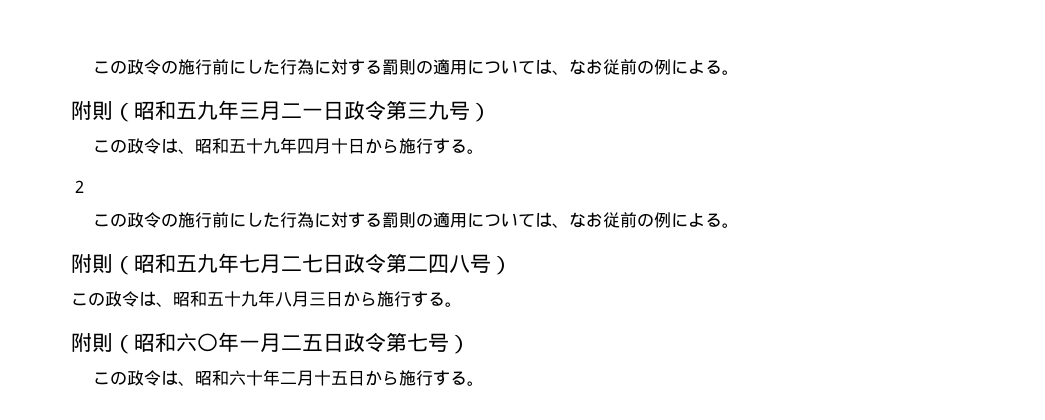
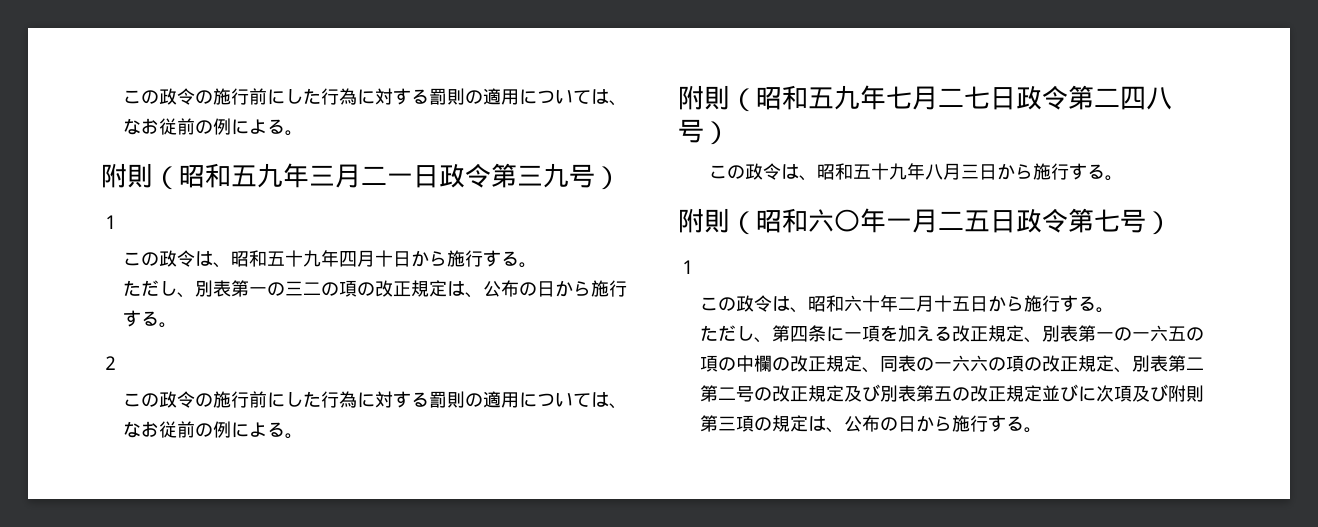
(491, 112) none -> [101,215,120,229] // １
(485, 151) none -> [123,280,628,298] [123,310,178,328] // ただし、別表第一の三二の項の改正規定は、公布の日から施行する。
(470, 344) none -> [678,260,697,274] // １
(485, 383) none -> [700,325,1205,343] [700,355,1205,373] [700,384,1205,402] [700,415,1043,433] // ただし、第四条に一項を加える改正規定、別表第一の一六五の項の中欄の改正規定、同表の一六六の項の改正規定、別表第二第二号の改正規定及び別表第五の改正規定並びに次項及び附則第三項の規定は、公布の日から施行する。

